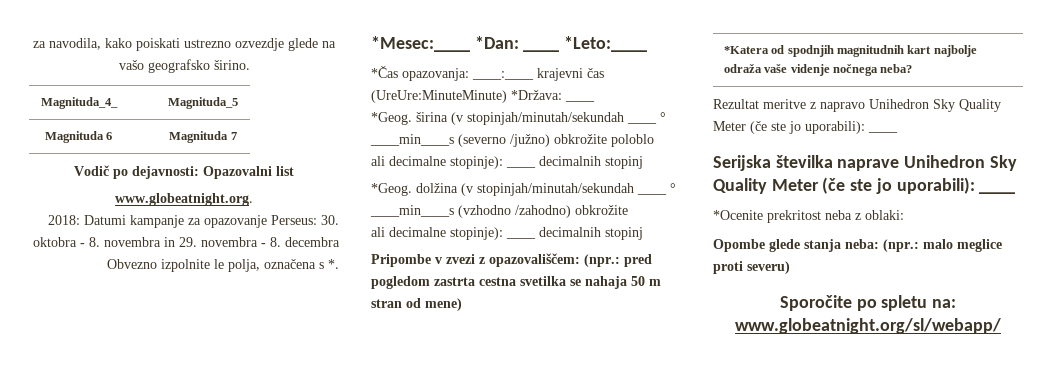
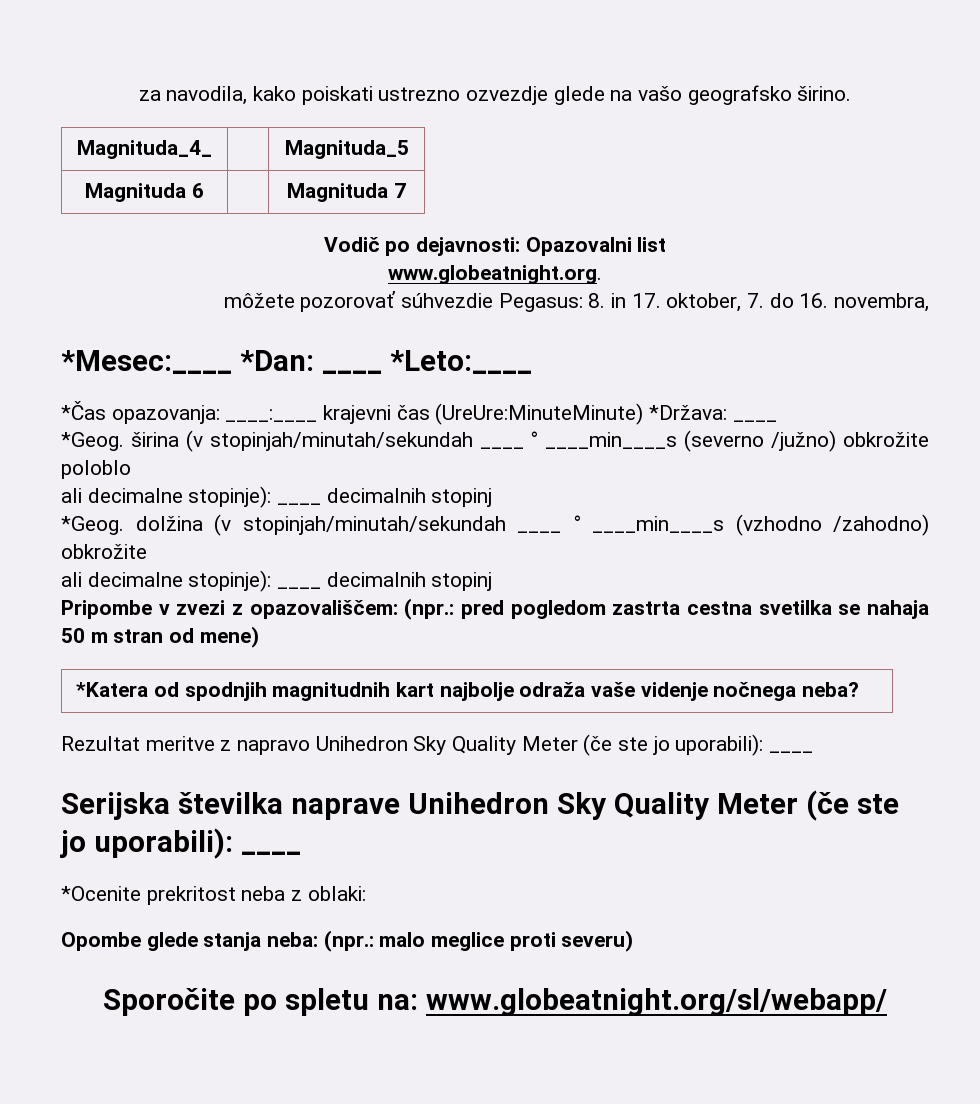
[48,215,339,228] [33,237,340,247] [107,259,339,272] 2018: Datumi kampanje za opazovanje Perseus: 30. oktobra - 8. novembra in 29. novembra - 8. decembra Obvezno izpolnite le polja, označena s *. -> [223,291,929,312] môžete pozorovať súhvezdie Pegasus: 8. in 17. oktober, 7. do 16. novembra,

